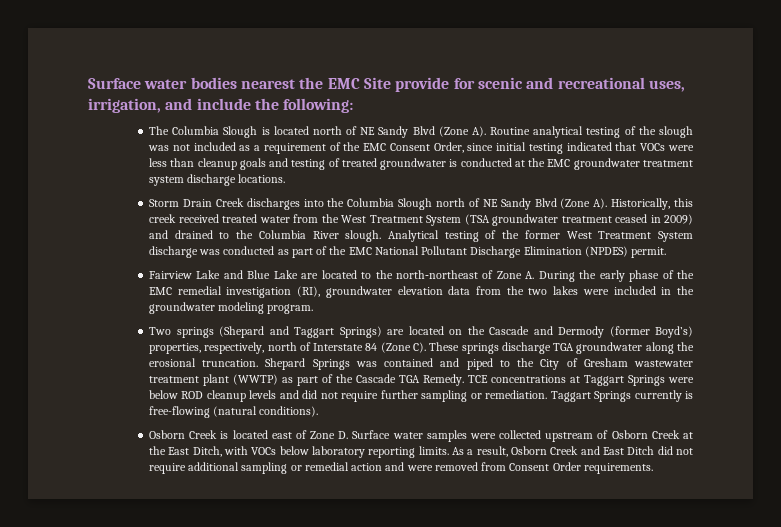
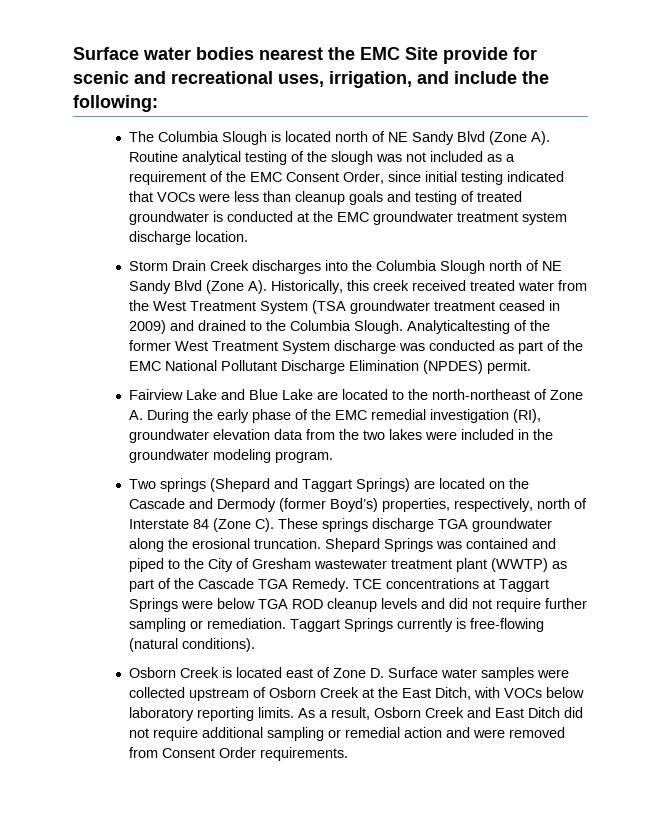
[238,174,286,183] locations. -> [194,231,248,242] location.
[312,230,479,242] River slough. Analytical testing -> [353,320,510,334] Slough. Analyticaltesting
(179, 394) none -> [257,599,288,609] TGA

